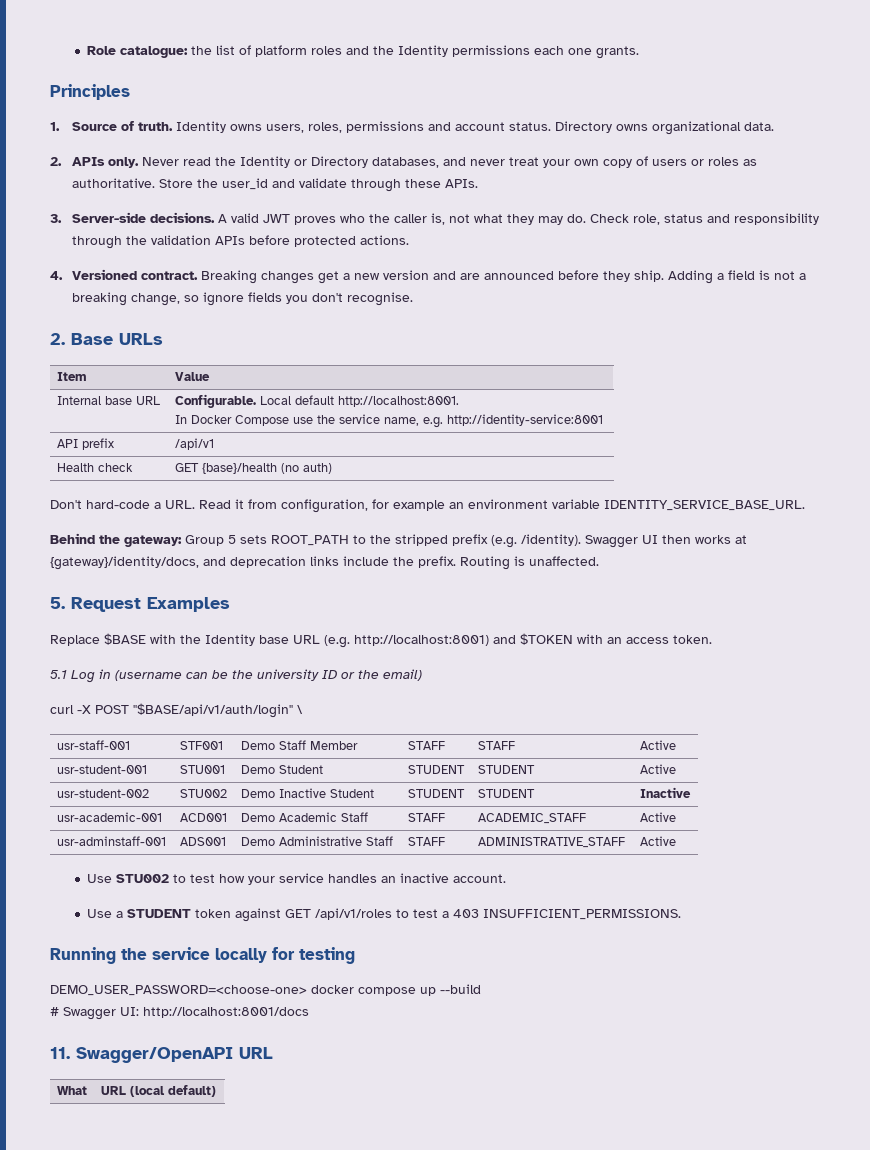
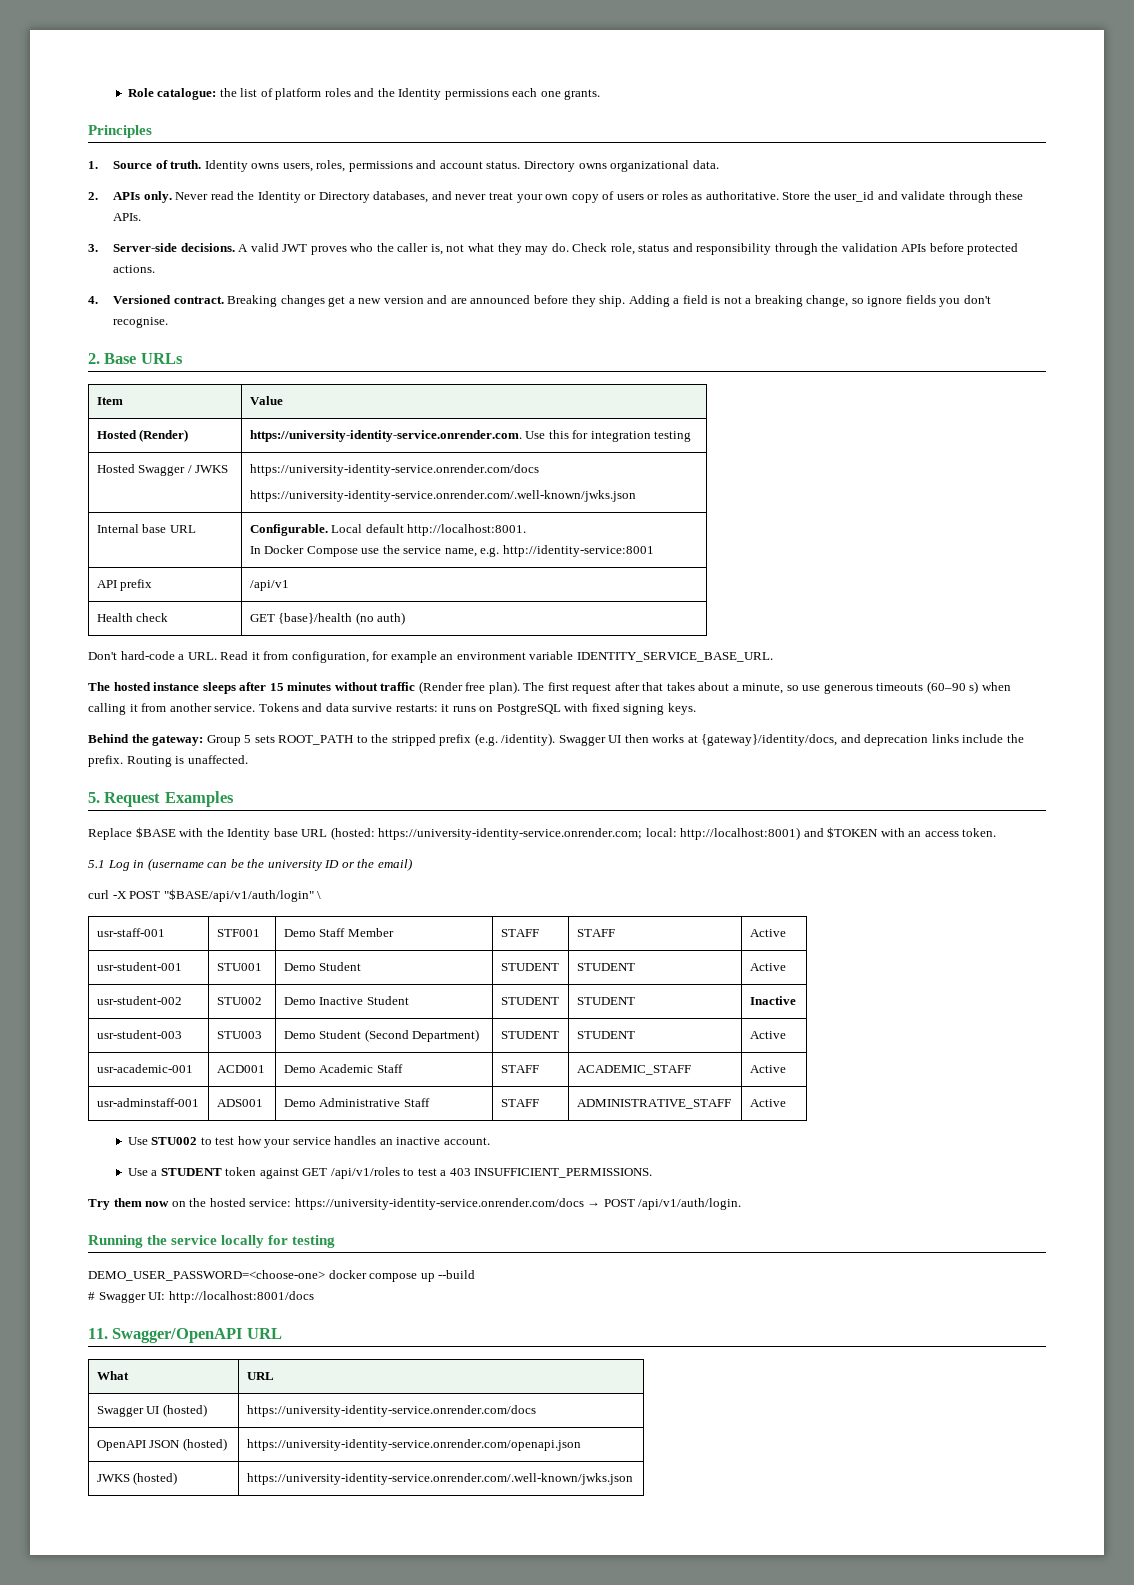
(210, 376) none -> [96,429,189,442] [249,430,692,442] [96,464,229,476] [249,464,539,476] [249,490,636,502] // Hosted (Render) | https://university-identity-service.onrender.com. Use this for integration testing // Hosted Swagger / JWKS | https://university-identity-service.onrender.com/docs // https://university-identity-service.onrender.com/.well-known/jwks.json
(805, 505) none -> [88,681,1011,694] [88,703,696,715] // The hosted instance sleeps after 15 minutes without traffic (Render free plan). The first request after that takes about a minute, so use generous timeouts (60–90 s) when calling it from another service. Tokens and data survive restarts: it runs on PostgreSQL with fixed signing keys.
[324,635,350,648] (e.g. -> [330,827,677,840] (hosted: https://university-identity-service.onrender.com; local:
(691, 792) none -> [96,1030,182,1039] [216,1031,262,1039] [283,1029,480,1042] [500,1031,559,1039] [576,1031,635,1039] [749,1031,786,1039] // usr-student-003 | STU003 | Demo Student (Second Department) | STUDENT | STUDENT | Active
(682, 914) none -> [88,1198,742,1210] // Try them now on the hosted service: https://university-identity-service.onrender.com/docs → POST /api/v1/auth/login.
[129,1085,216,1097] (local default) -> [96,1404,207,1417] [246,1405,536,1417] [96,1438,227,1451] [246,1439,581,1451] [96,1472,178,1485] [246,1473,633,1485] // Swagger UI (hosted) | https://university-identity-service.onrender.com/docs // OpenAPI JSON (hosted) | https://university-identity-service.onrender.com/openapi.json // JWKS (hosted) | https://university-identity-service.onrender.com/.well-known/jwks.json

